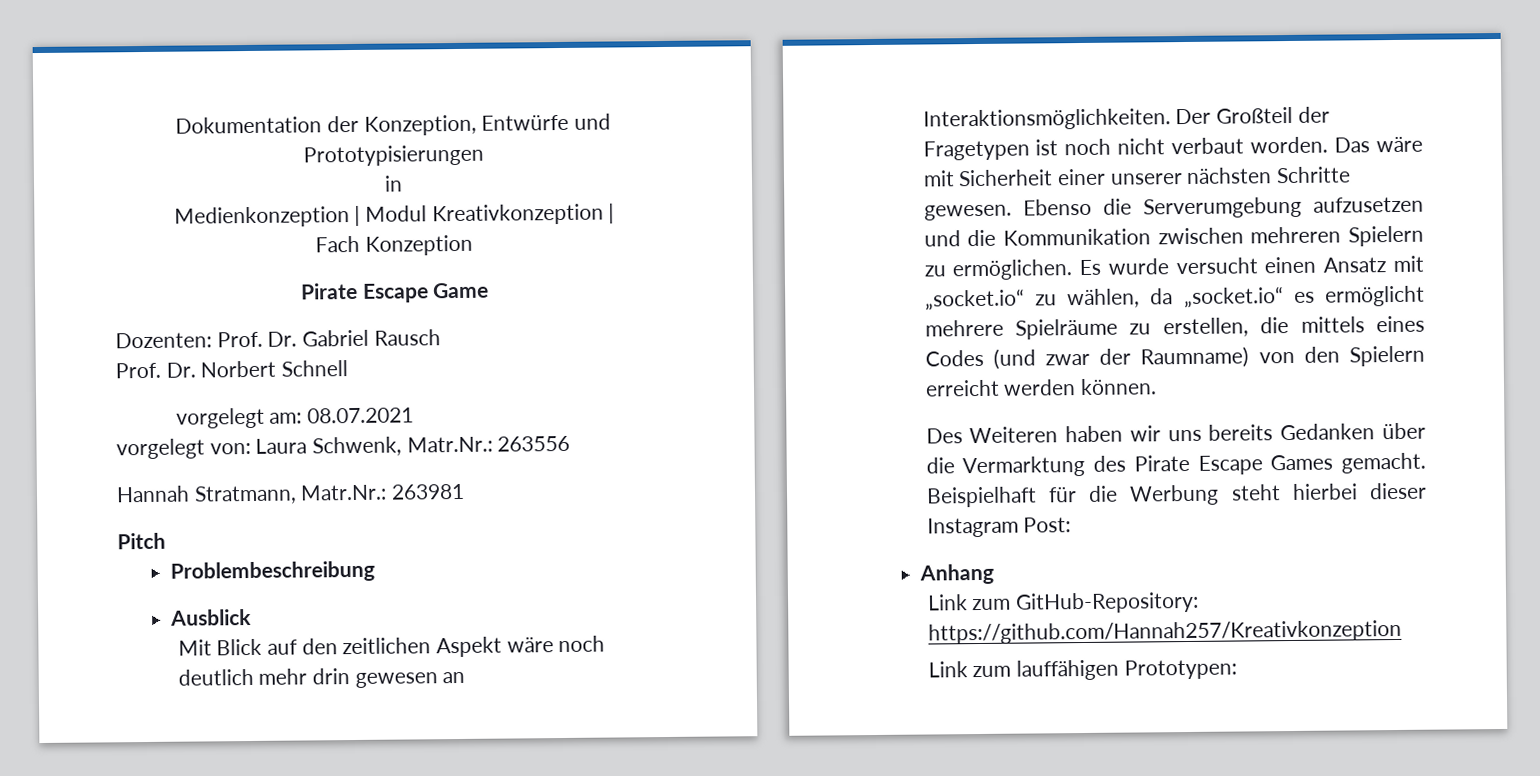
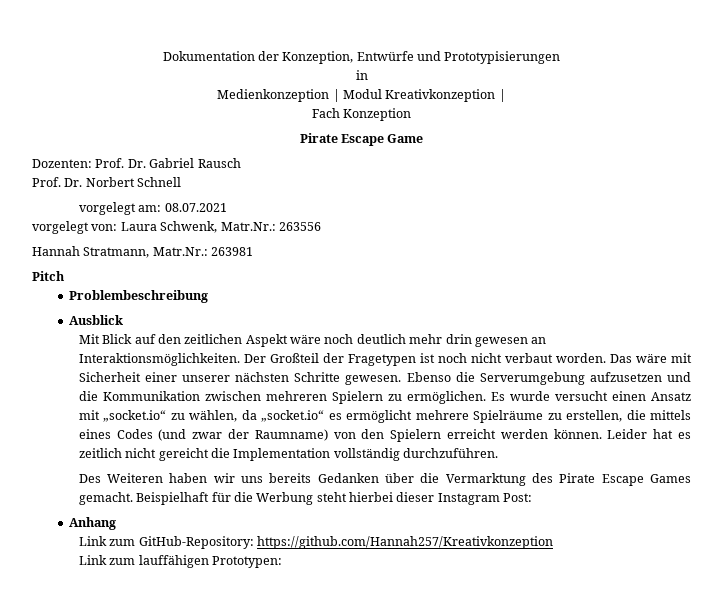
(1157, 387) none -> [607,429,691,439] [78,448,499,461] Leider hat es zeitlich nicht gereicht die Implementation vollständig durchzuführen.

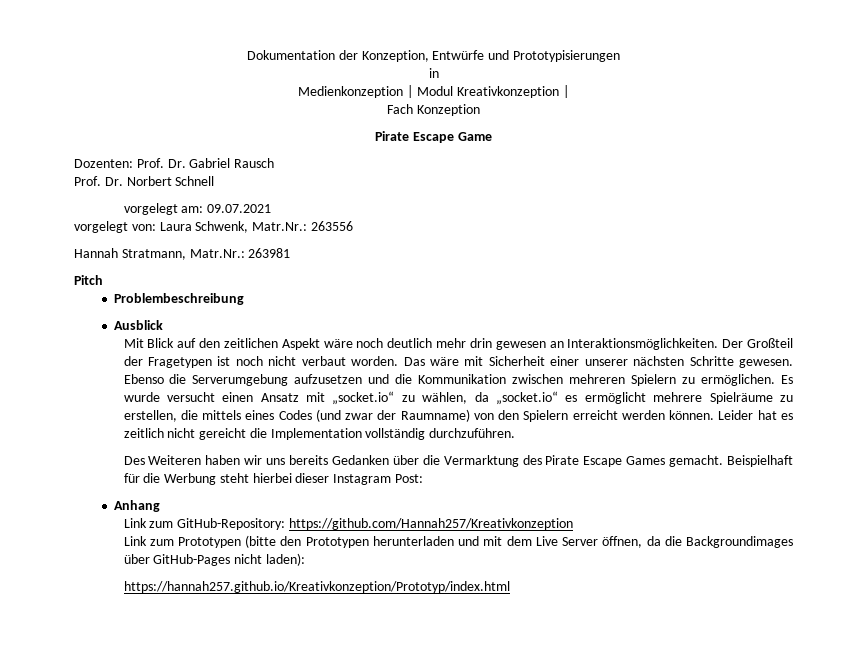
[164,203,227,212] 08.07.2021 -> [207,204,272,213] 09.07.2021
[138,555,282,568] lauffähigen Prototypen: -> [177,535,793,548] [123,553,305,566] [123,581,510,593] Prototypen (bitte den Prototypen herunterladen und mit dem Live Server öffnen, da die Backgroundimages über GitHub-Pages nicht laden): // https://hannah257.github.io/Kreativkonzeption/Prototyp/index.html

